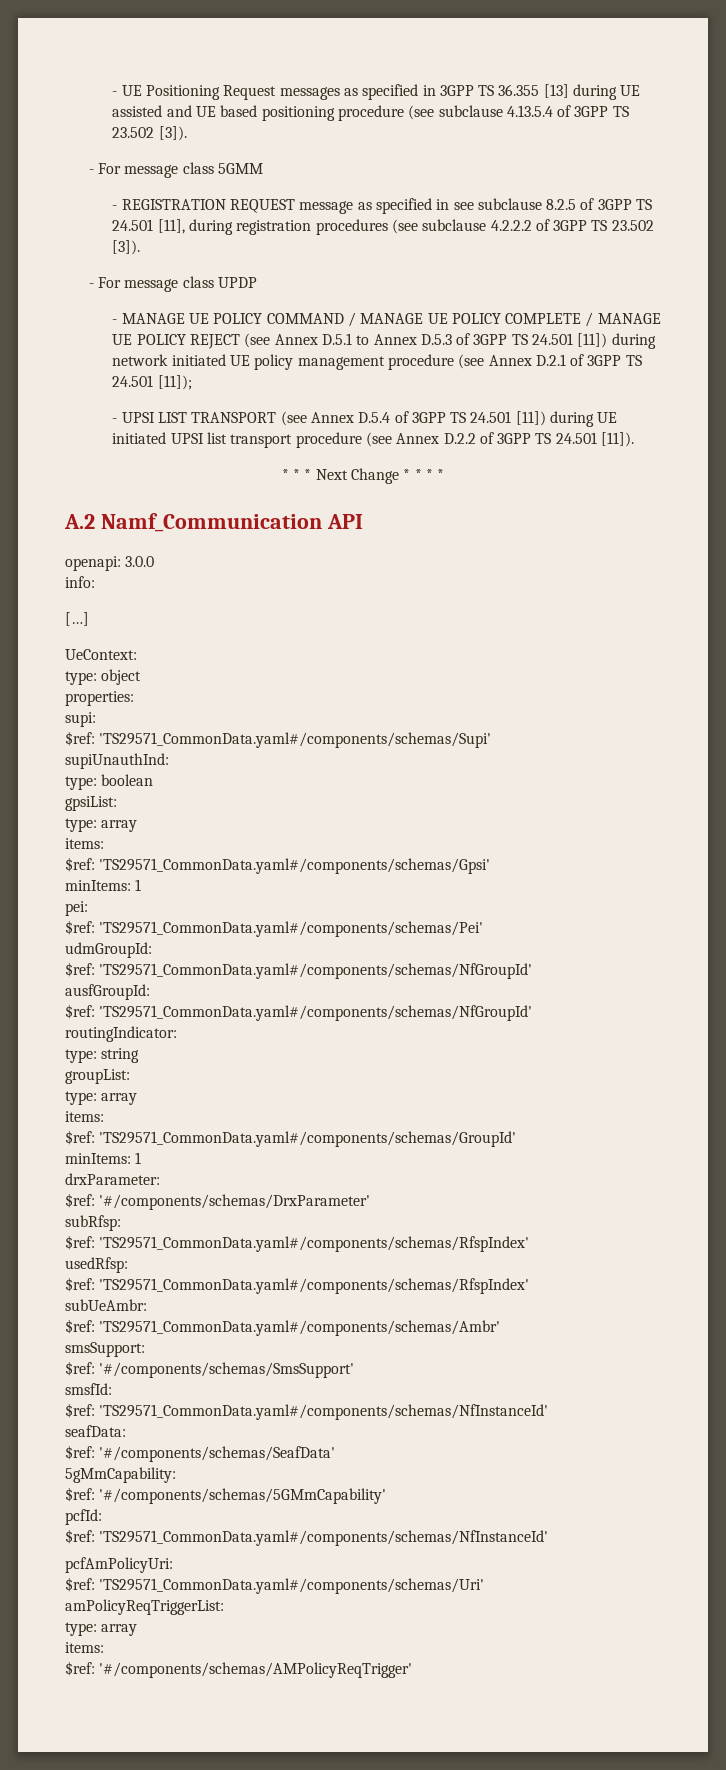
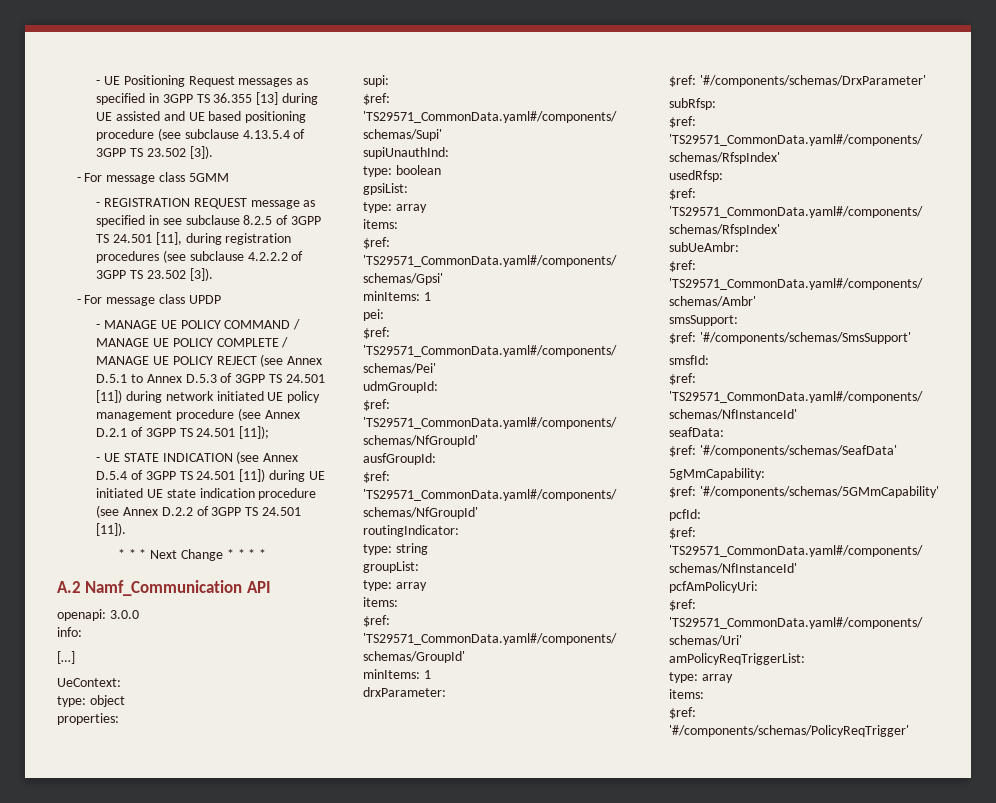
[121,412,277,423] UPSI LIST TRANSPORT -> [104,453,233,462] UE STATE INDICATION
[170,432,293,448] UPSI list transport -> [147,488,255,498] UE state indication
[99,1662,413,1678] '#/components/schemas/AMPolicyReqTrigger' -> [669,725,909,737] '#/components/schemas/PolicyReqTrigger'

